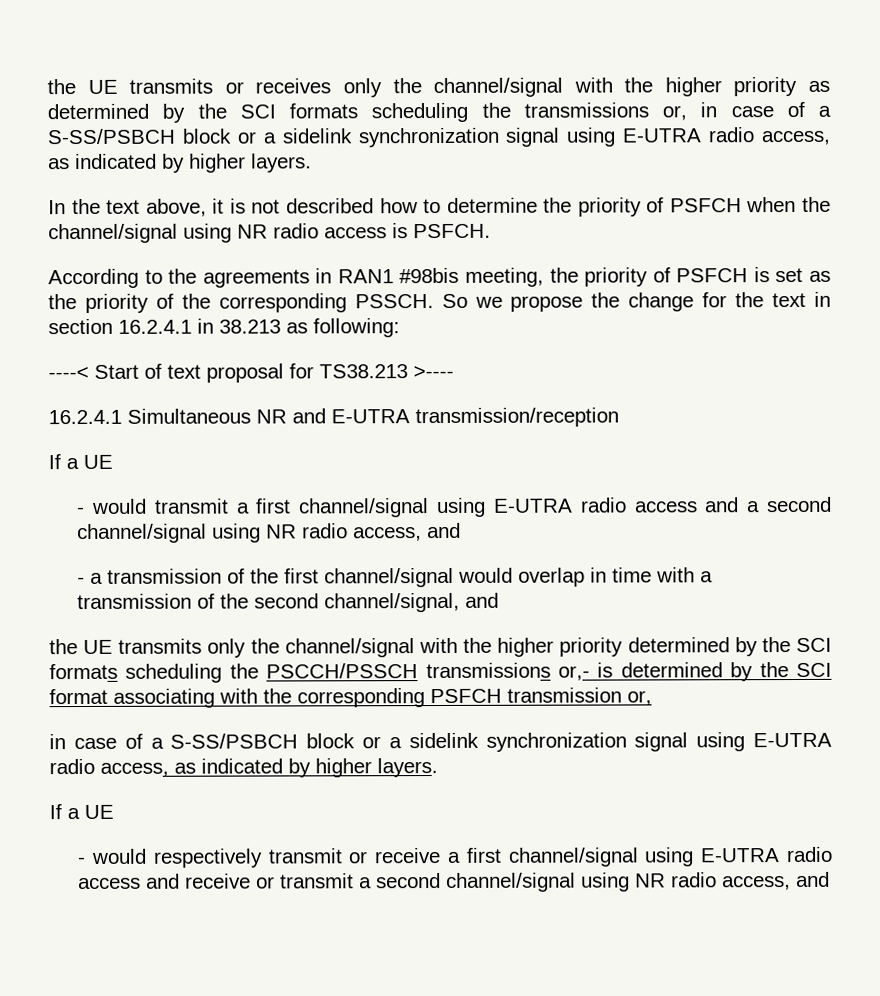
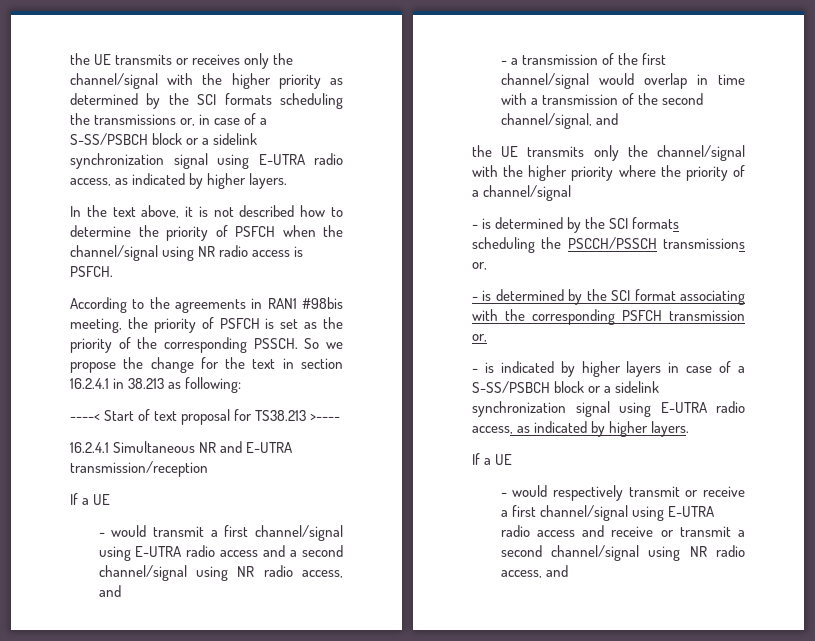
(624, 647) none -> [618,165,745,181] [472,185,572,201] [472,218,492,229] where the priority of a channel/signal // - is
[558,665,590,681] or,- -> [472,262,487,270] [472,296,478,301] or, // -
(652, 698) none -> [472,361,662,377] - is indicated by higher layers

